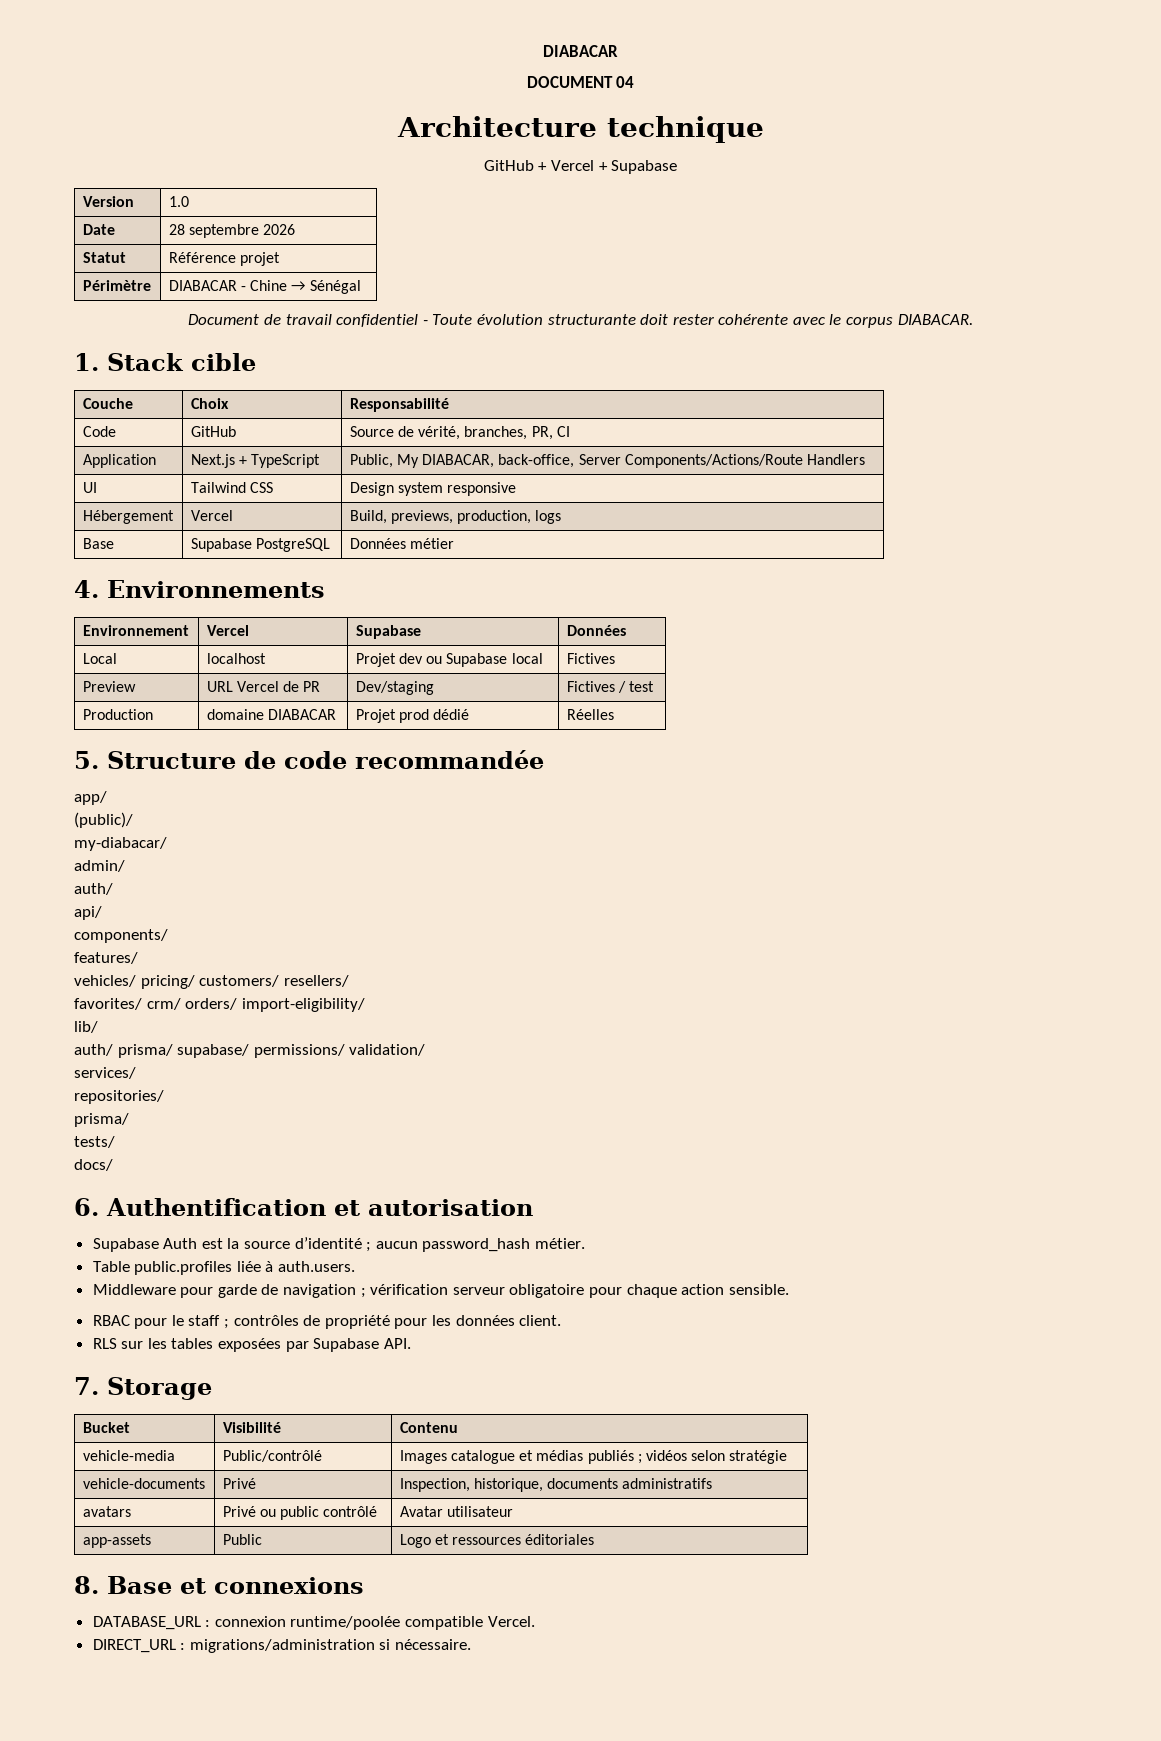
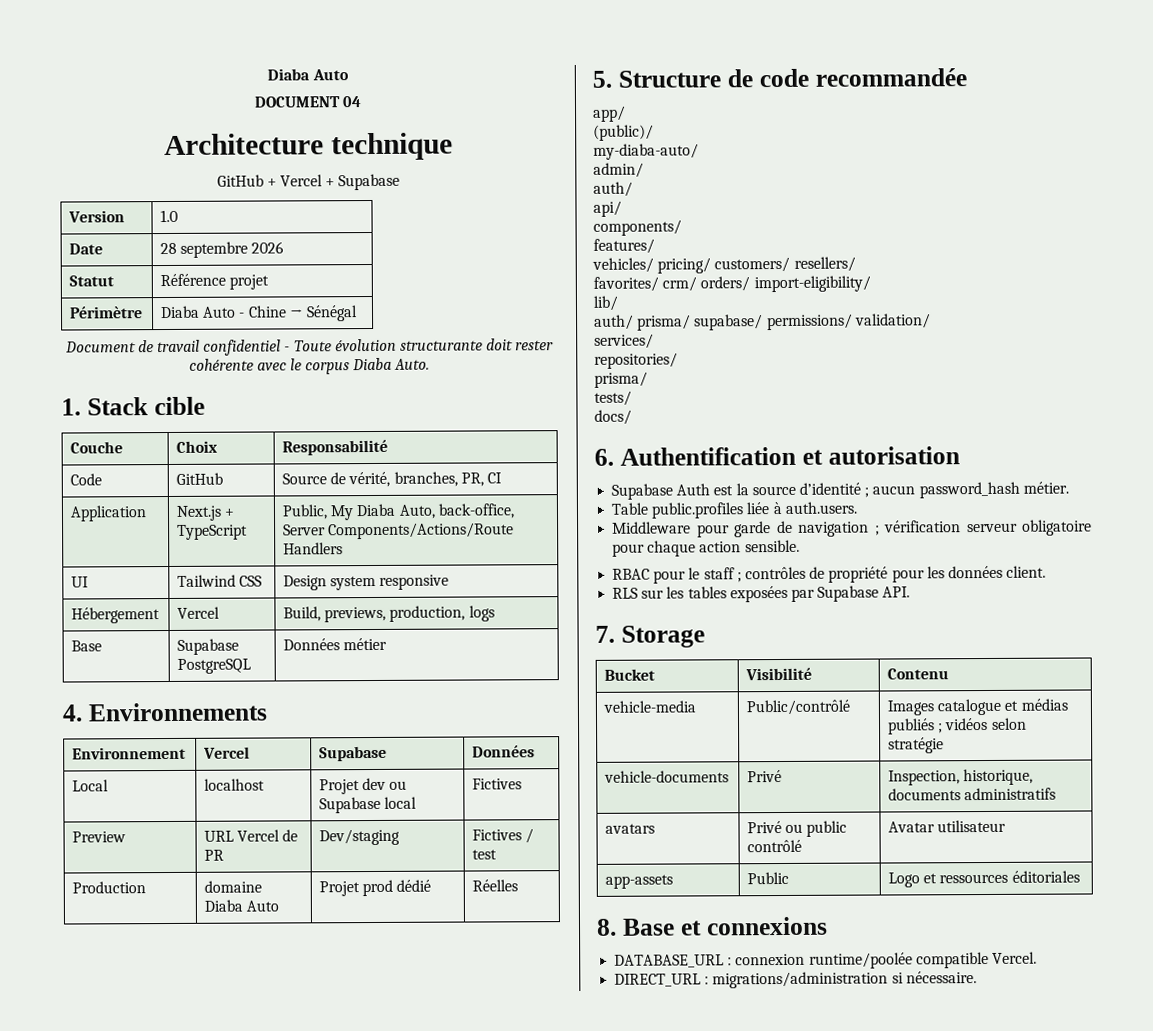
[543,45,618,57] DIABACAR -> [267,68,349,81] Diaba Auto
[168,280,237,291] DIABACAR -> [160,305,237,319] Diaba Auto
[897,314,973,325] DIABACAR. -> [352,357,431,371] Diaba Auto.
[422,454,495,468] DIABACAR, -> [356,503,436,519] Diaba Auto,
[268,709,337,720] DIABACAR -> [204,899,280,912] Diaba Auto
[74,837,167,851] my-diabacar/ -> [593,143,699,160] my-diaba-auto/

